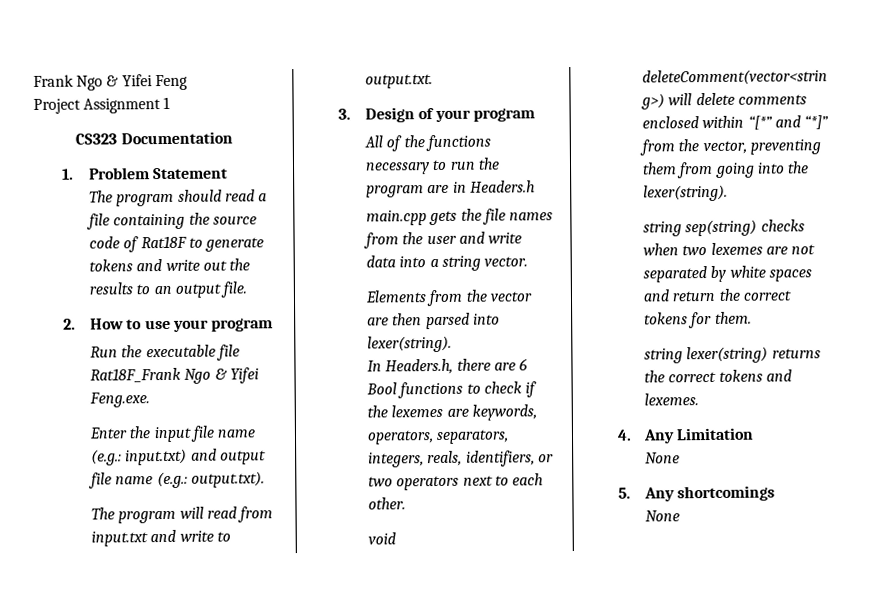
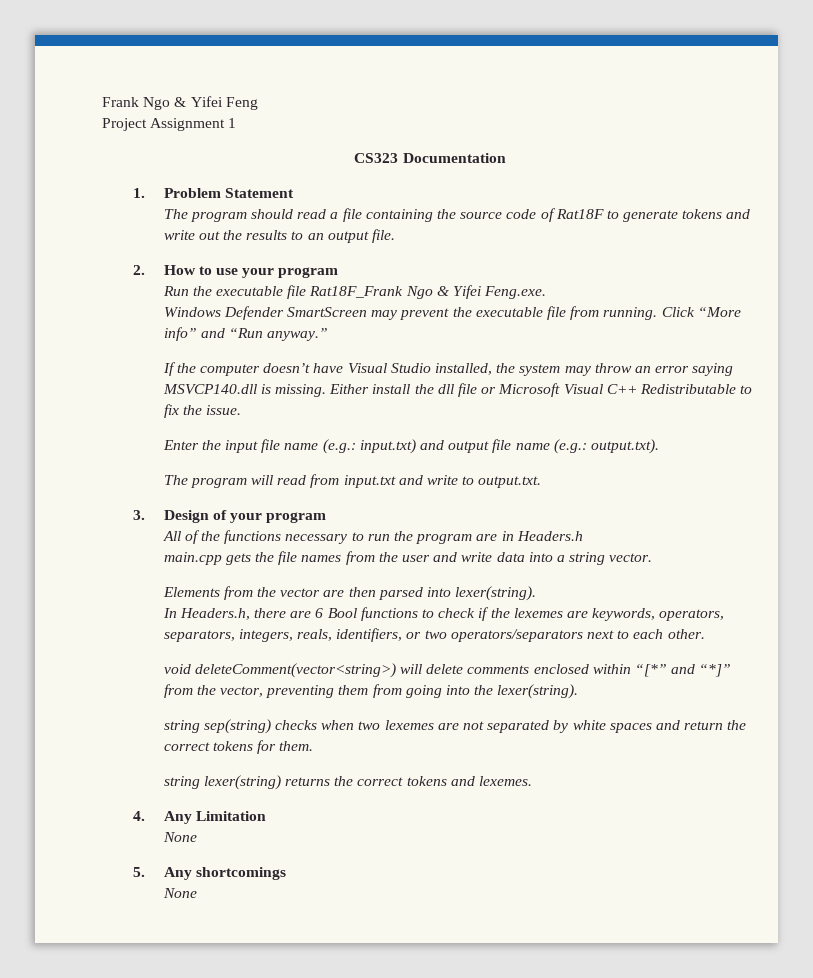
(151, 400) none -> [163,306,741,320] [163,327,329,341] [162,362,734,376] [162,383,753,397] [163,404,242,418] // Windows Defender SmartScreen may prevent the executable file from running. Click “More info” and “Run anyway.” // If the computer doesn’t have Visual Studio installed, the system may throw an error saying MSVCP140.dll is missing. Either install the dll file or Microsoft Visual C++ Redistributable to fix the issue.
[396,475,460,491] operators -> [450,629,583,642] operators/separators

